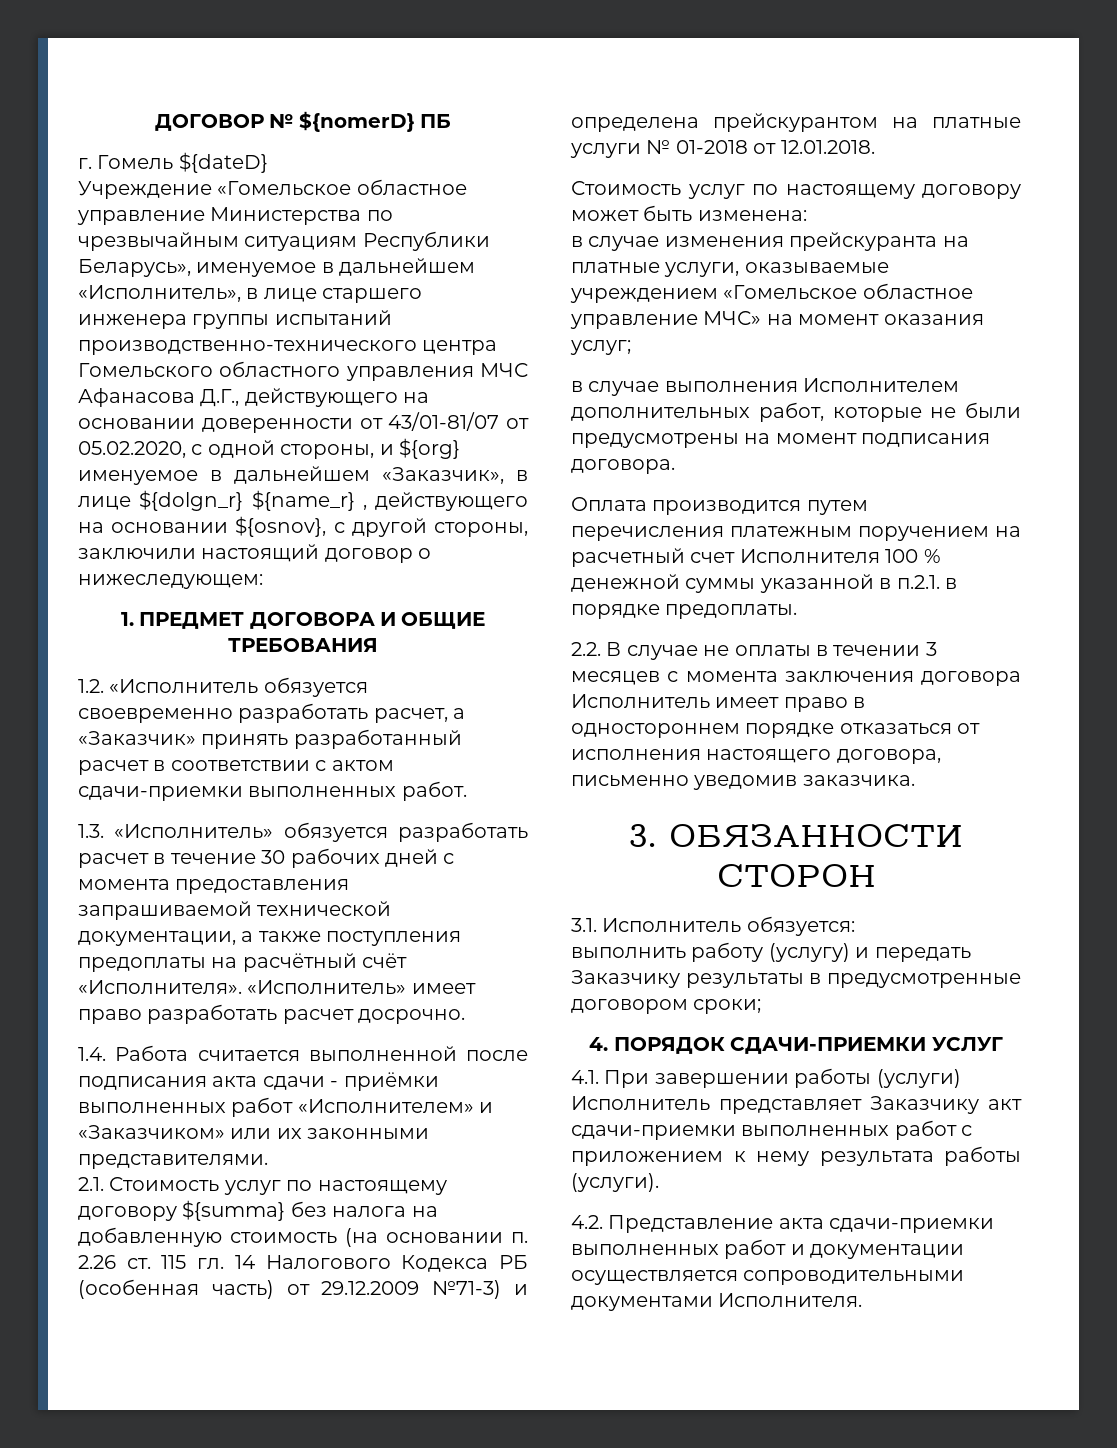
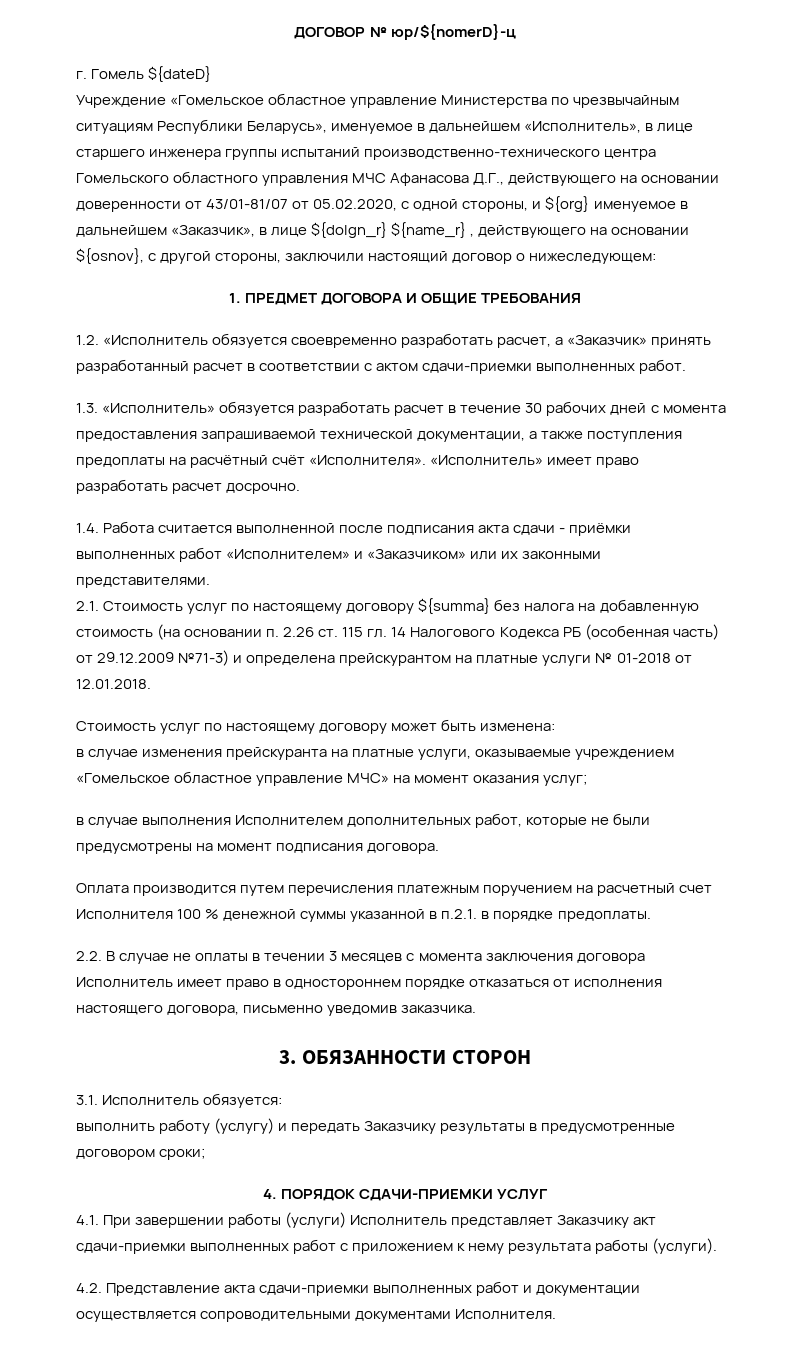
[298,111,452,132] ${nomerD} ПБ -> [390,24,516,40] юр/${nomerD}-ц

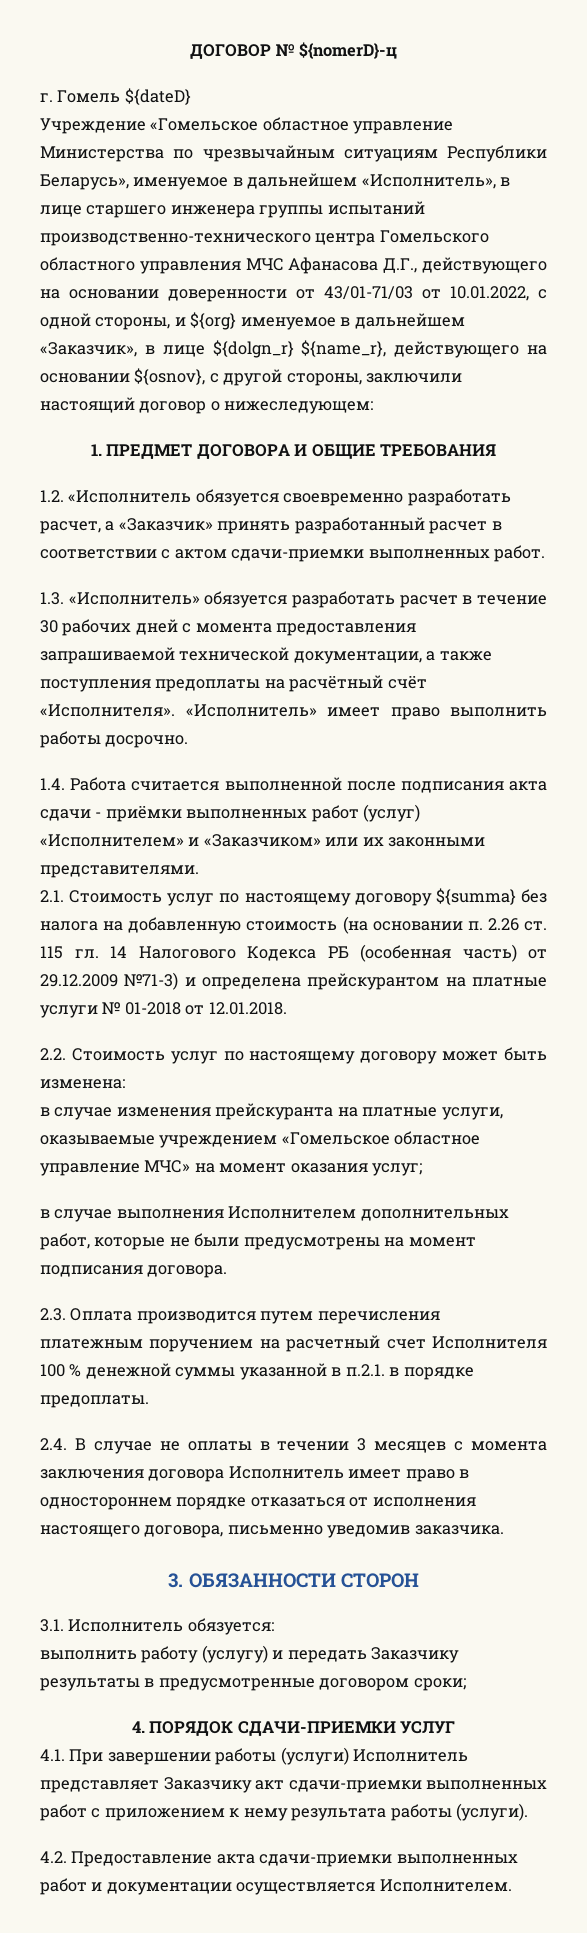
[390,24,516,40] юр/${nomerD}-ц -> [298,42,397,59] ${nomerD}-ц
[206,199,398,211] 43/01-81/07 от 05.02.2020, -> [324,286,529,301] 43/01-71/03 от 10.01.2022,
[391,222,475,238] ${name_r} , -> [301,340,387,357] ${name_r},
[76,479,223,494] разработать расчет -> [450,707,547,717] [40,731,101,748] выполнить работы
(223, 554) none -> [363,804,421,822] (услуг)
(151, 684) none -> [40,1048,66,1060] 2.2.
(440, 848) none -> [40,1308,66,1321] 2.3.
[76,951,102,961] 2.2. -> [40,1438,67,1450] 2.4.
[106,1283,221,1296] Представление -> [71,1851,213,1867] Предоставление
[200,1309,557,1322] сопроводительными документами Исполнителя. -> [379,1879,512,1892] Исполнителем.

